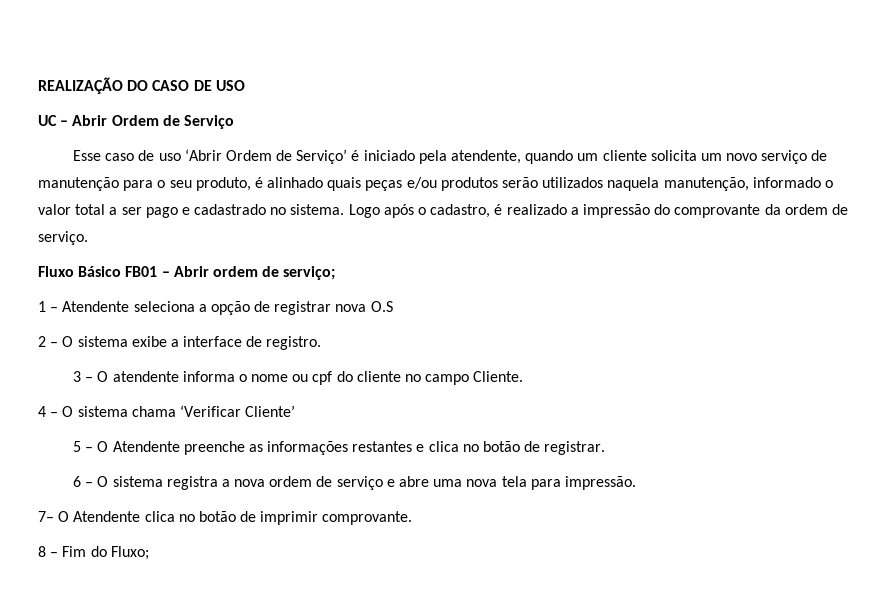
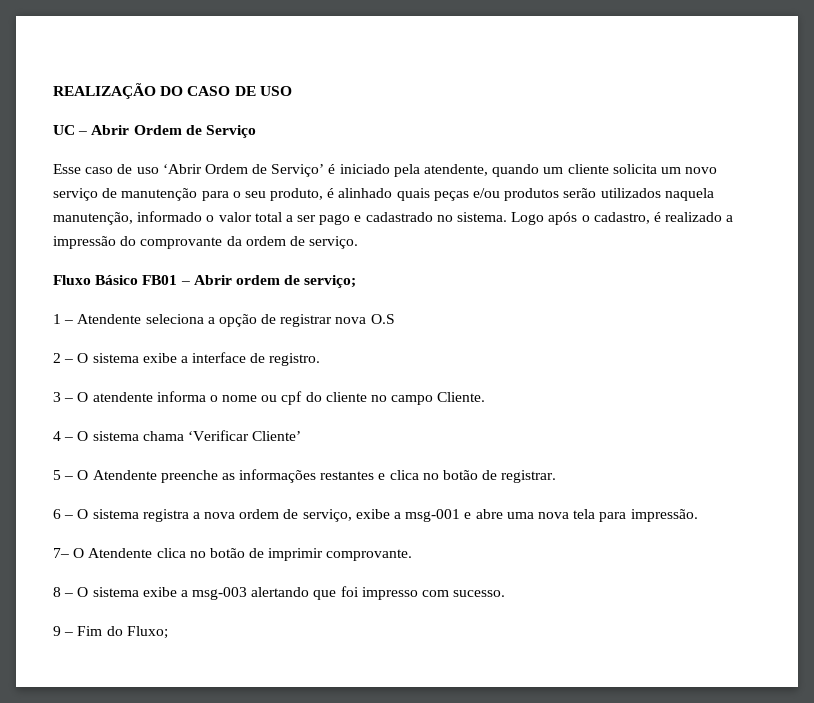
[336,476,383,490] serviço -> [302,509,461,522] serviço, exibe a msg-001
(59, 554) none -> [77,586,506,600] [53,626,74,636] O sistema exibe a msg-003 alertando que foi impresso com sucesso. // 9 –

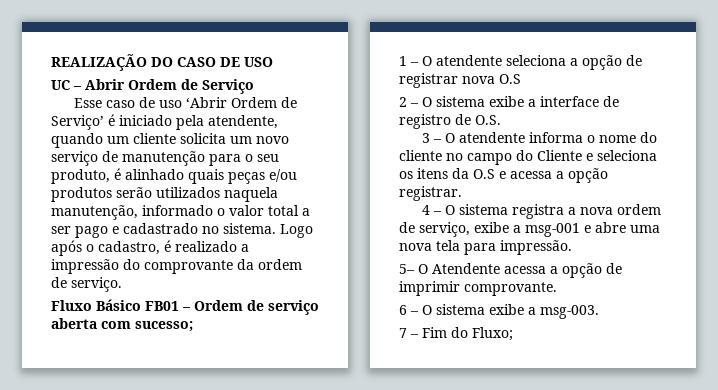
[193,275,357,288] Abrir ordem de serviço; -> [194,300,319,315] [51,318,193,332] Ordem de serviço aberta com sucesso;
[77,314,142,324] Atendente -> [422,55,502,66] O atendente
[269,353,321,366] registro. -> [399,114,501,129] registro de O.S.
[261,391,303,405] ou cpf -> (636, 139) none
[437,392,486,402] [53,430,302,441] [53,469,557,483] [53,509,61,519] Cliente. // 4 – O sistema chama ‘Verificar Cliente’ // 5 – O Atendente preenche as informações restantes e clica no botão de registrar. // 6 -> [516,150,657,161] [399,168,608,183] [399,186,462,201] [421,205,430,215] do Cliente e seleciona os itens da O.S e acessa a opção registrar. // 4
[53,548,245,558] 7– O Atendente clica no botão -> [399,263,602,278] 5– O Atendente acessa a opção
[53,586,506,600] [53,626,61,636] 8 – O sistema exibe a msg-003 alertando que foi impresso com sucesso. // 9 -> [399,304,599,319] [399,328,407,338] 6 – O sistema exibe a msg-003. // 7

